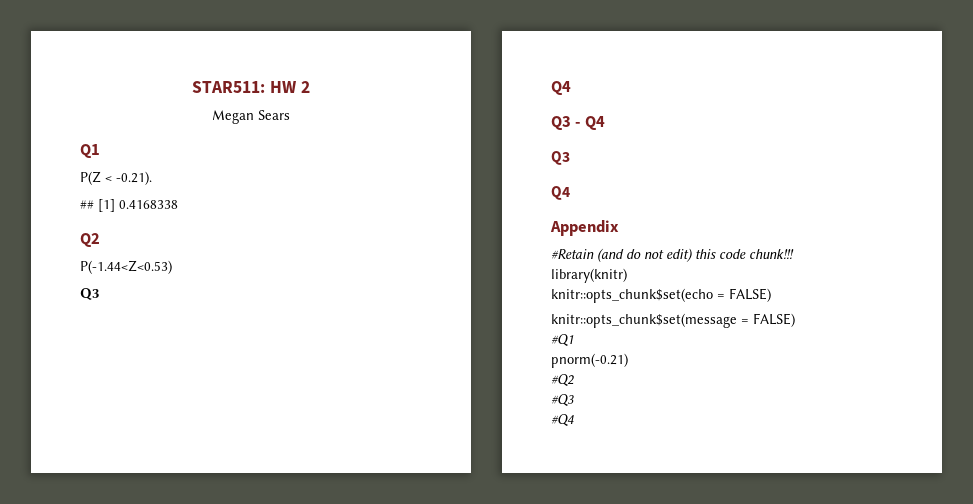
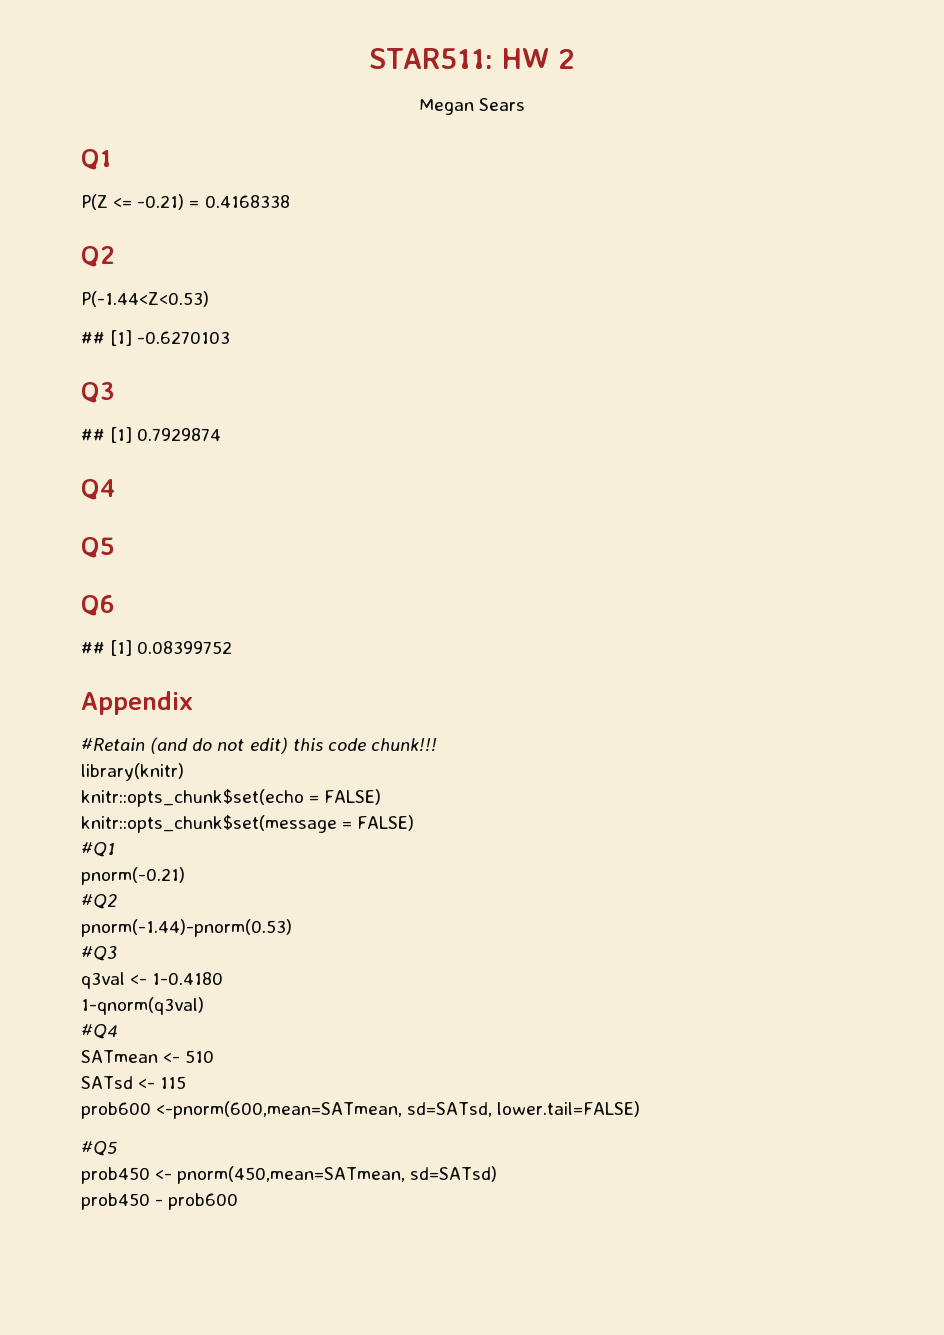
[105,171,152,185] [80,199,115,212] < -0.21). // ## [1] -> [113,194,200,210] <= -0.21) =
[80,288,99,300] [551,81,571,95] [551,116,605,130] [551,151,570,165] [551,186,570,200] Q3 // Q4 // Q3 - Q4 // Q3 // Q4 -> [81,330,231,346] [81,382,115,403] [81,427,222,443] [81,479,115,500] [81,537,115,558] [81,595,114,616] [81,640,233,656] ## [1] -0.6270103 // Q3 // ## [1] 0.7929874 // Q4 // Q5 // Q6 // ## [1] 0.08399752
(574, 380) none -> [81,919,292,937] // pnorm(-1.44)-pnorm(0.53)
[551,414,574,426] #Q4 -> [81,972,224,989] [81,997,204,1015] [81,1024,118,1039] [81,1050,215,1063] [81,1076,187,1089] [81,1101,641,1119] [81,1141,117,1156] [81,1166,498,1184] [81,1193,239,1210] q3val <- 1-0.4180 // 1-qnorm(q3val) // #Q4 // SATmean <- 510 // SATsd <- 115 // prob600 <-pnorm(600,mean=SATmean, sd=SATsd, lower.tail=FALSE) // #Q5 // prob450 <- pnorm(450,mean=SATmean, sd=SATsd) // prob450 - prob600

